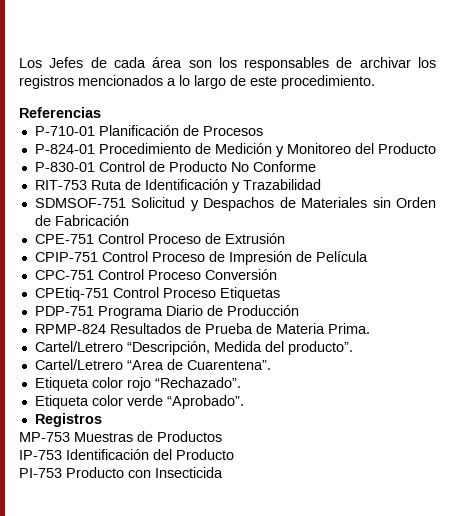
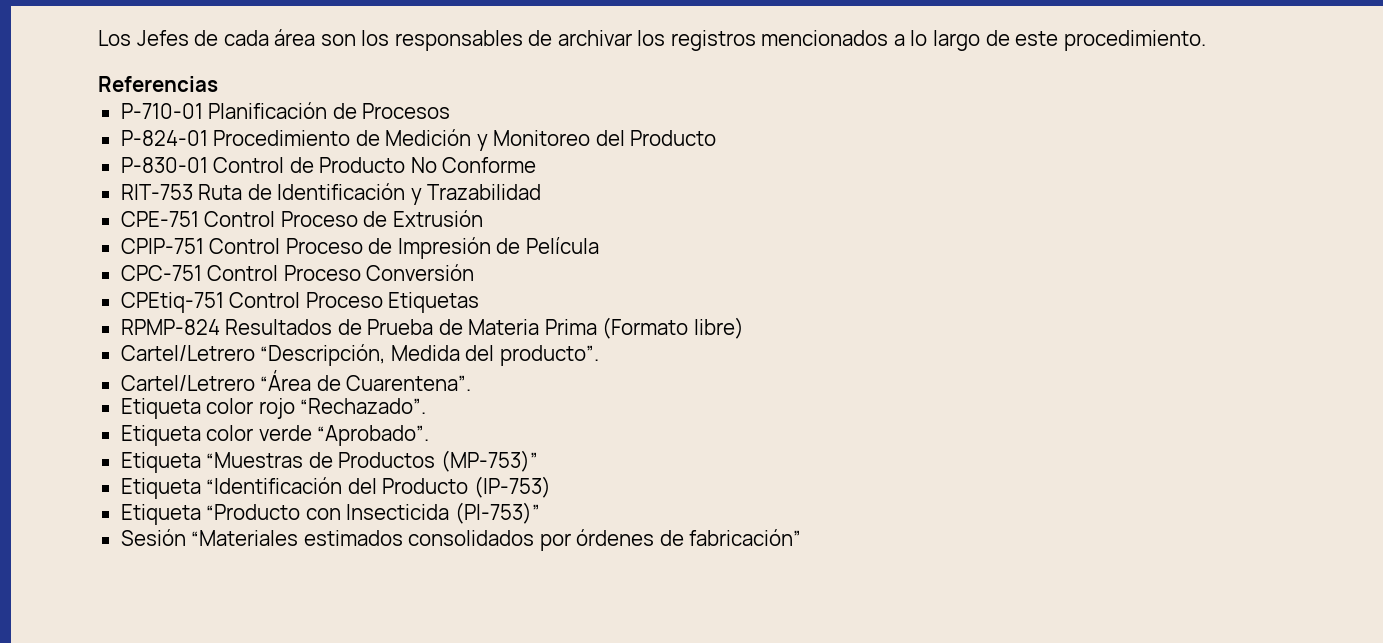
[34,197,437,211] [34,215,129,226] // SDMSOF-751 Solicitud y Despachos de Materiales sin Orden de Fabricación -> (542, 192) none
[34,305,299,319] // PDP-751 Programa Diario de Producción -> (480, 302) none
[327,323,370,334] Prima. -> [544,317,744,339] Prima (Formato libre)
[126,360,164,370] “Area -> [260,370,312,391] “Área
[34,413,102,427] [19,432,133,442] Registros // MP-753 Muestras -> [120,452,304,473] Etiqueta “Muestras
[19,449,234,460] [19,467,223,478] // IP-753 Identificación del Producto // PI-753 Producto con Insecticida -> [440,450,538,472] [120,476,551,499] [120,502,540,525] [120,529,802,551] (MP-753)” // Etiqueta “Identificación del Producto (IP-753) // Etiqueta “Producto con Insecticida (PI-753)” // Sesión “Materiales estimados consolidados por órdenes de fabricación”

